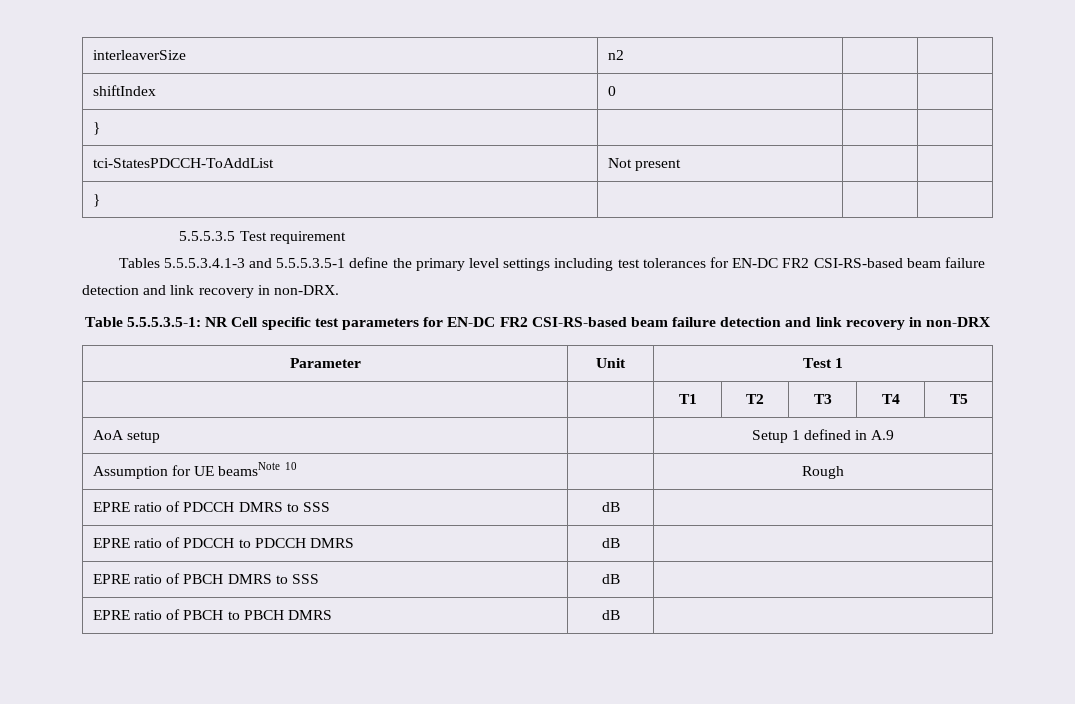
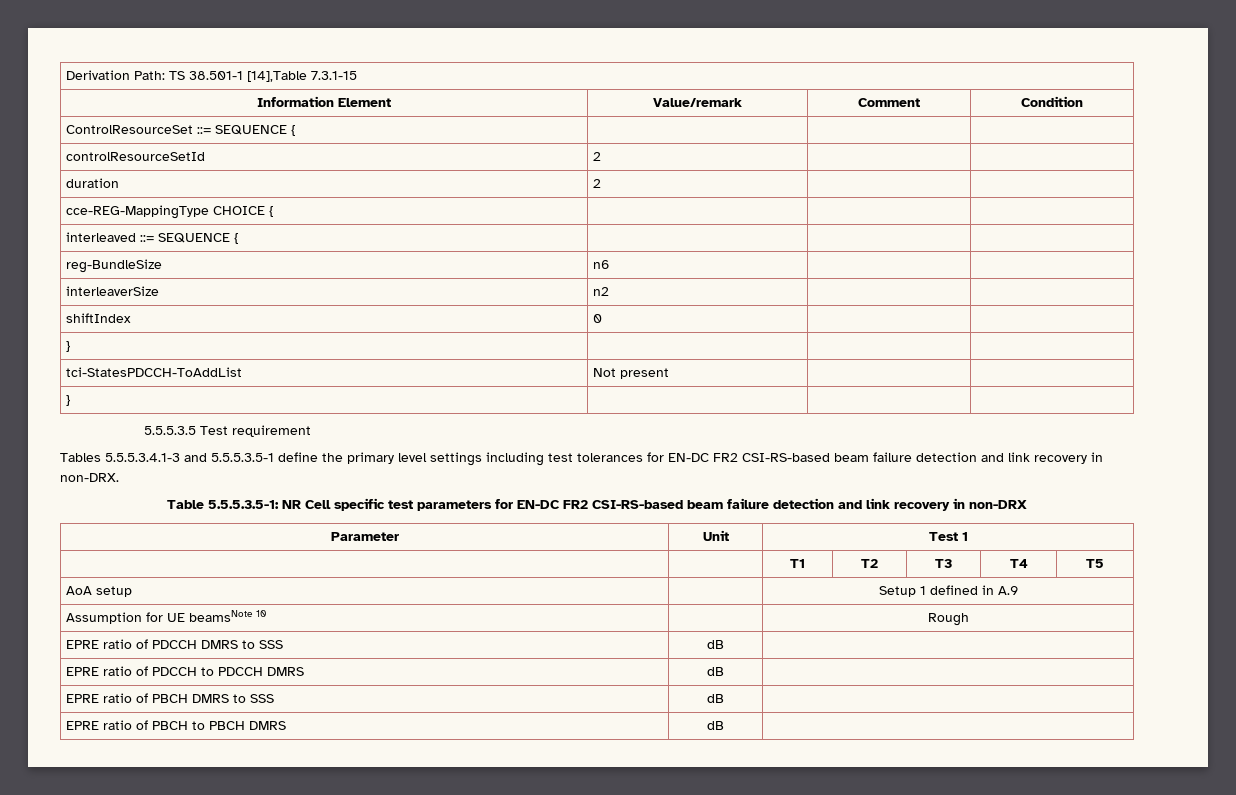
(92, 55) none -> [66,70,358,82] [257,96,391,107] [653,98,742,107] [858,98,920,107] [1021,96,1083,107] [66,125,296,136] [66,152,206,161] [593,152,602,161] [66,178,120,188] [593,179,602,188] [66,205,274,219] [66,232,239,244] [66,259,163,273] [593,260,610,269] Derivation Path: TS 38.501-1 [14],Table 7.3.1-15 // Information Element | Value/remark | Comment | Condition // ControlResourceSet ::= SEQUENCE { | | | // controlResourceSetId | 2 | | // duration | 2 | | // cce-REG-MappingType CHOICE { | | | // interleaved ::= SEQUENCE { | | | // reg-BundleSize | n6 | | //

